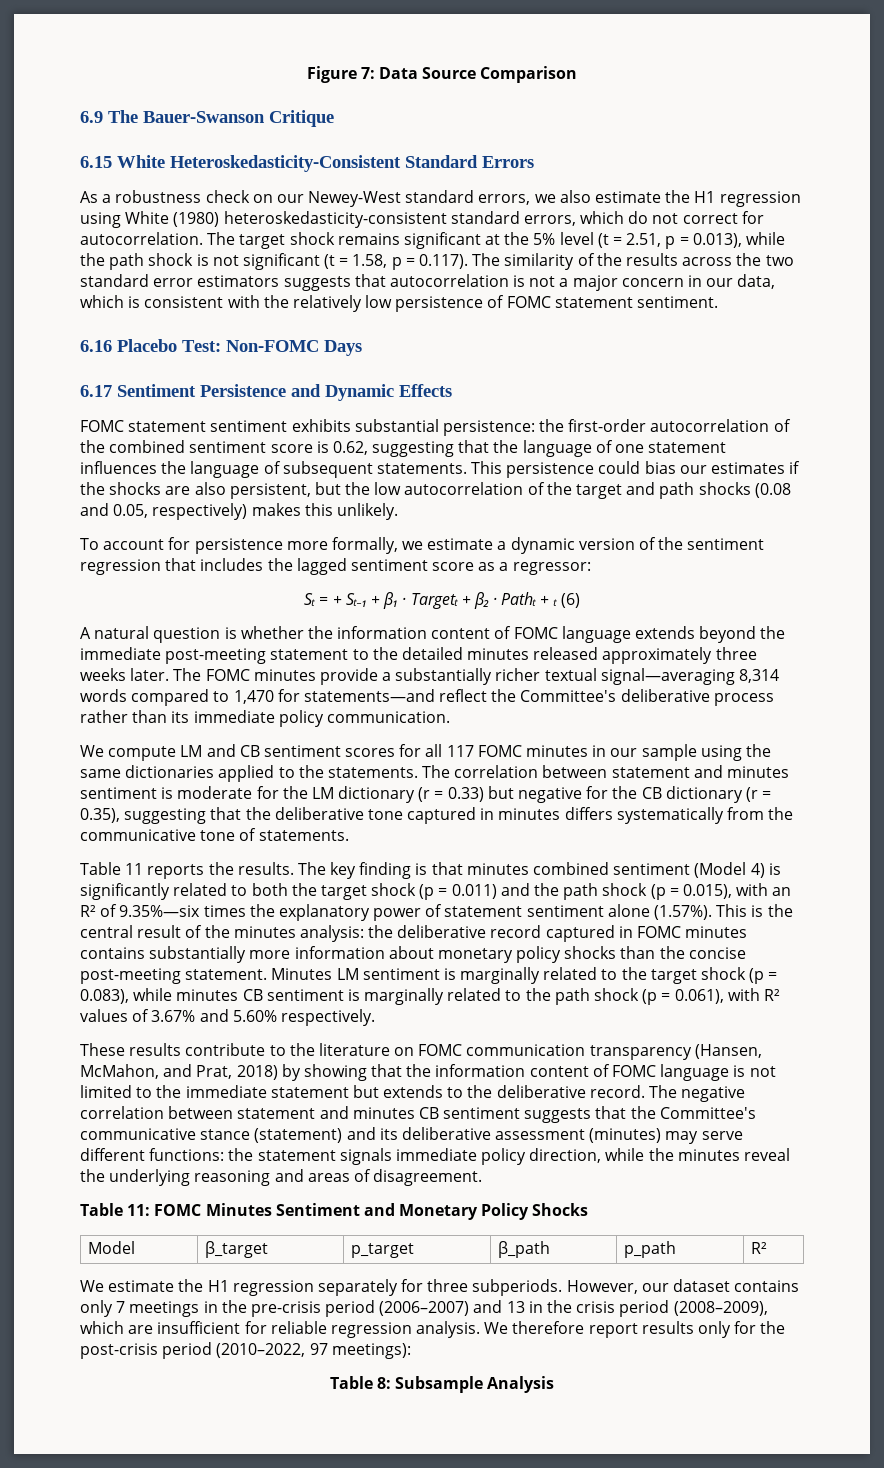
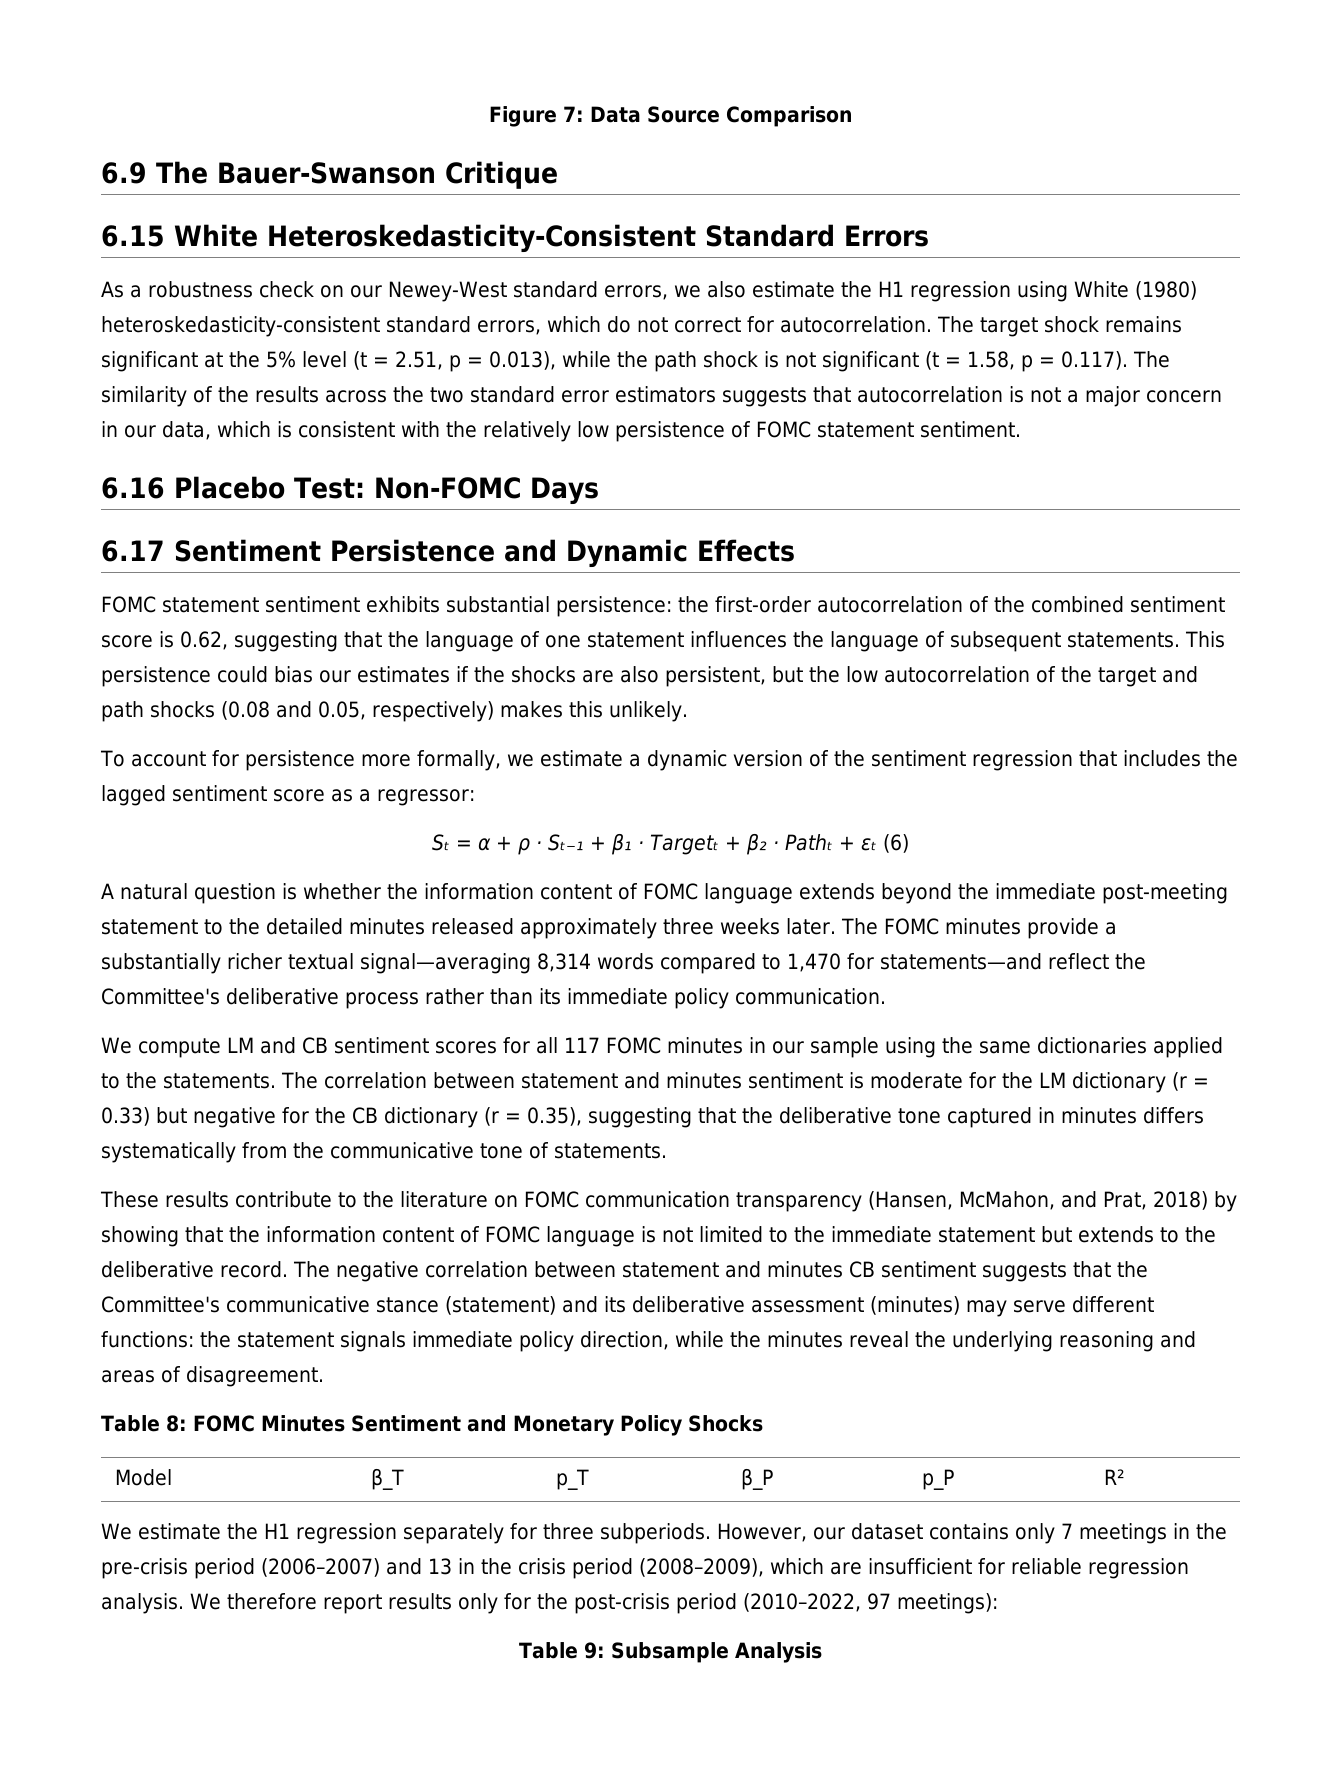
[332,595,342,605] + -> [478,836,543,855] α + ρ ·
[552,599,557,606] ₜ -> [860,838,877,851] εₜ
[80,862,781,879] [80,883,792,900] [80,904,793,921] [80,925,748,942] [80,946,746,963] [80,967,778,984] [80,988,780,1005] [80,1009,375,1026] // Table 11 reports the results. The key finding is that minutes combined sentiment (Model 4) is significantly related to both the target shock (p = 0.011) and the path shock (p = 0.015), with an R² of 9.35%—six times the explanatory power of statement sentiment alone (1.57%). This is the central result of the minutes analysis: the deliberative record captured in FOMC minutes contains substantially more information about monetary policy shocks than the concise post-meeting statement. Minutes LM sentiment is marginally related to the target shock (p = 0.083), while minutes CB sentiment is marginally related to the path shock (p = 0.061), with R² values of 3.67% and 5.60% respectively. -> (667, 1151) none
[127,1204,151,1216] 11: -> [165,1415,187,1432] 8:
[204,1241,268,1258] [350,1243,414,1258] [497,1241,550,1258] [623,1241,676,1258] β_target | p_target | β_path | p_path -> [370,1468,404,1490] [555,1469,589,1490] [740,1468,773,1490] [921,1469,954,1490] β_T | p_T | β_P | p_P
[376,1377,391,1389] 8: -> [583,1642,605,1659] 9:

